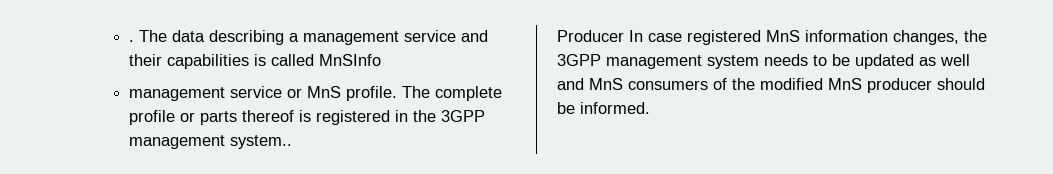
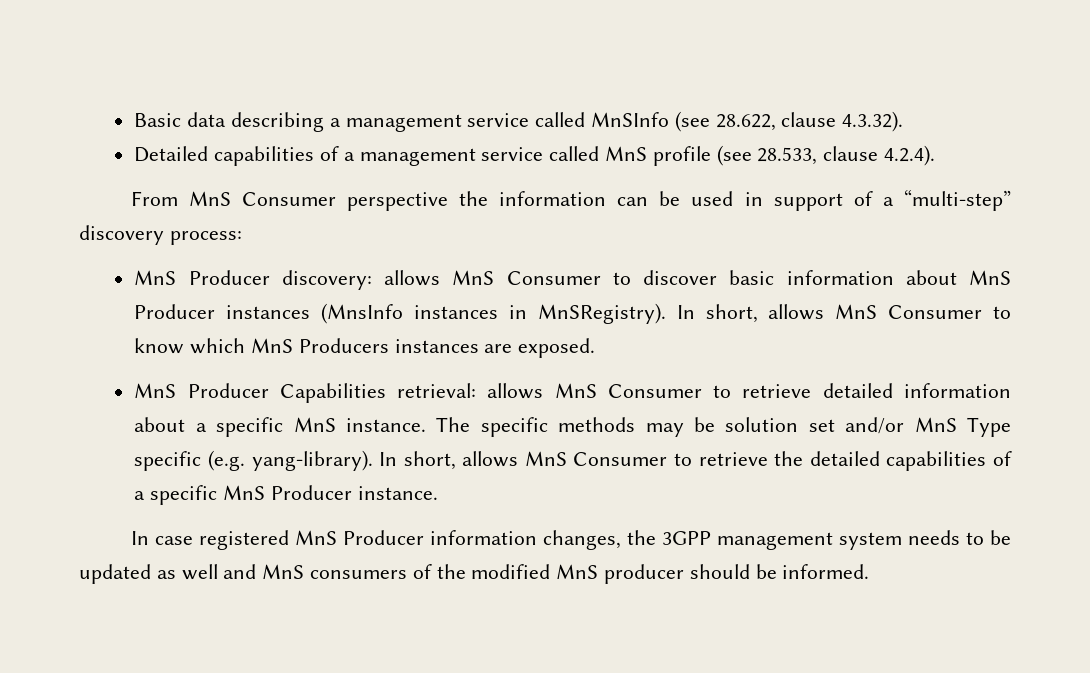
[128,30,167,42] . The -> [134,113,182,127] Basic
[460,30,488,42] [128,54,381,69] [128,86,502,101] [128,110,485,125] [128,135,292,149] [557,30,624,42] and their capabilities is called MnSInfo // management service or MnS profile. The complete profile or parts thereof is registered in the 3GPP management system.. // Producer -> [535,111,904,132] [134,145,936,166] [130,189,1012,211] [79,225,242,245] [134,270,1011,290] [134,303,1011,324] [134,338,596,358] [134,383,1011,403] [134,417,1012,437] [134,450,1013,471] [134,485,438,505] called MnSInfo (see 28.622, clause 4.3.32). // Detailed capabilities of a management service called MnS profile (see 28.533, clause 4.2.4). // From MnS Consumer perspective the information can be used in support of a “multi-step” discovery process: // MnS Producer discovery: allows MnS Consumer to discover basic information about MnS Producer instances (MnsInfo instances in MnSRegistry). In short, allows MnS Consumer to know which MnS Producers instances are exposed. // MnS Producer Capabilities retrieval: allows MnS Consumer to retrieve detailed information about a specific MnS instance. The specific methods may be solution set and/or MnS Type specific (e.g. yang-library). In short, allows MnS Consumer to retrieve the detailed capabilities of a specific MnS Producer instance. //
(800, 36) none -> [342,530,424,545] Producer

